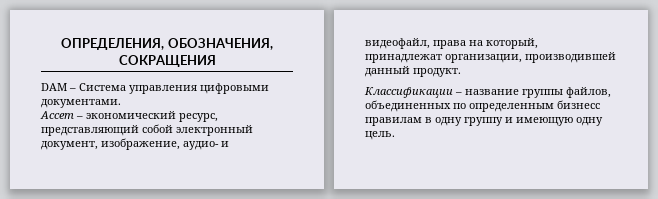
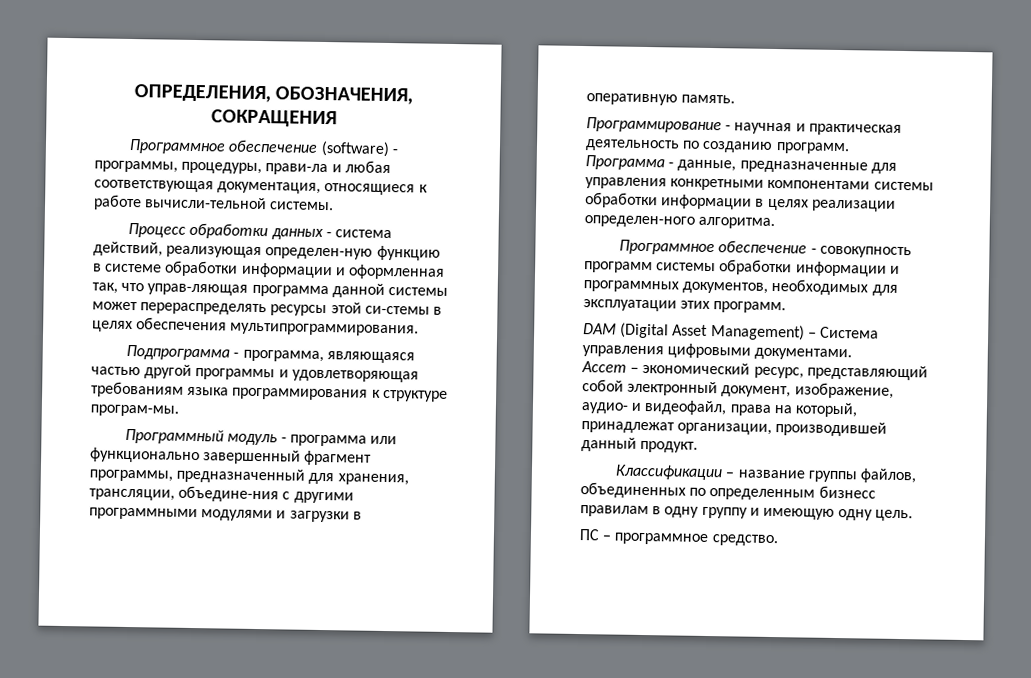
[41,83,67,91] DAM -> [129,138,398,158] [94,160,391,176] [94,179,428,196] [93,194,335,211] [128,222,392,241] [93,241,441,261] [92,260,445,280] [92,282,448,298] [92,301,442,317] [92,317,420,337] [126,344,415,364] [91,364,419,383] [91,381,448,402] [90,404,179,417] [125,428,397,447] [90,447,373,466] [89,467,409,486] [89,485,354,504] [89,507,362,523] [586,93,736,106] [586,117,902,136] [585,139,850,155] [585,155,897,174] [585,177,934,191] [585,192,896,212] [584,215,776,230] [619,239,912,259] [584,259,900,277] [583,278,898,296] [583,299,787,314] [583,322,805,341] Программное обеспечение (software) - программы, процедуры, прави-ла и любая соответствующая документация, относящиеся к работе вычисли-тельной системы. // Процесс обработки данных - система действий, реализующая определен-ную функцию в системе обработки информации и оформленная так, что управ-ляющая программа данной системы может перераспределять ресурсы этой си-стемы в целях обеспечения мультипрограммирования. // Подпрограмма - программа, являющаяся частью другой программы и удовлетворяющая требованиям языка программирования к структуре програм-мы. // Программный модуль - программа или функционально завершенный фрагмент программы, предназначенный для хранения, трансляции, объедине-ния с другими программными модулями и загрузки в оперативную память. // Программирование - научная и практическая деятельность по созданию программ. // Программа - данные, предназначенные для управления конкретными компонентами системы обработки информации в целях реализации определен-ного алгоритма. // Программное обеспечение - совокупность программ системы обработки информации и программных документов, необходимых для эксплуатации этих программ. // DAM (Digital Asset Management)
(395, 135) none -> [579,529,778,547] // ПС – программное средство.

